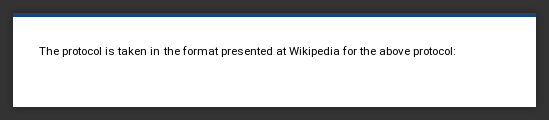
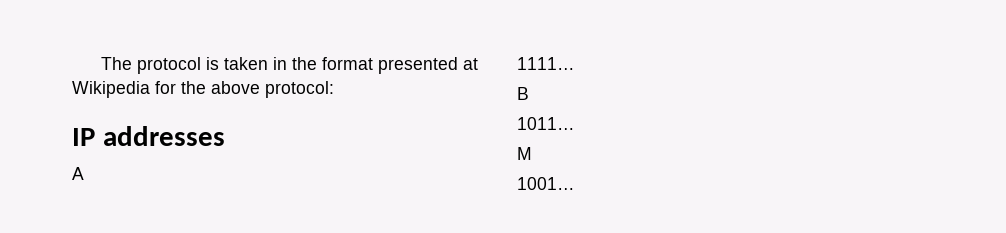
(457, 52) none -> [72,126,225,146] [72,167,84,180] [517,57,575,70] [517,87,529,100] [517,117,575,130] [517,147,532,160] [517,177,575,190] // IP addresses // A // 1111… // B // 1011… // M // 1001…

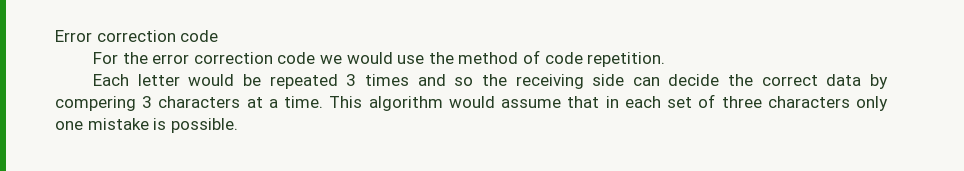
[101,57,479,74] [72,81,334,98] [72,126,225,146] [72,167,84,180] [517,57,575,70] [517,87,529,100] [517,117,575,130] [517,147,532,160] [517,177,575,190] The protocol is taken in the format presented at Wikipedia for the above protocol: // IP addresses // A // 1111… // B // 1011… // M // 1001… -> [55,30,219,42] [93,50,666,67] [93,74,889,89] [55,94,889,111] [55,118,238,133] Error correction code // For the error correction code we would use the method of code repetition. // Each letter would be repeated 3 times and so the receiving side can decide the correct data by compering 3 characters at a time. This algorithm would assume that in each set of three characters only one mistake is possible.

